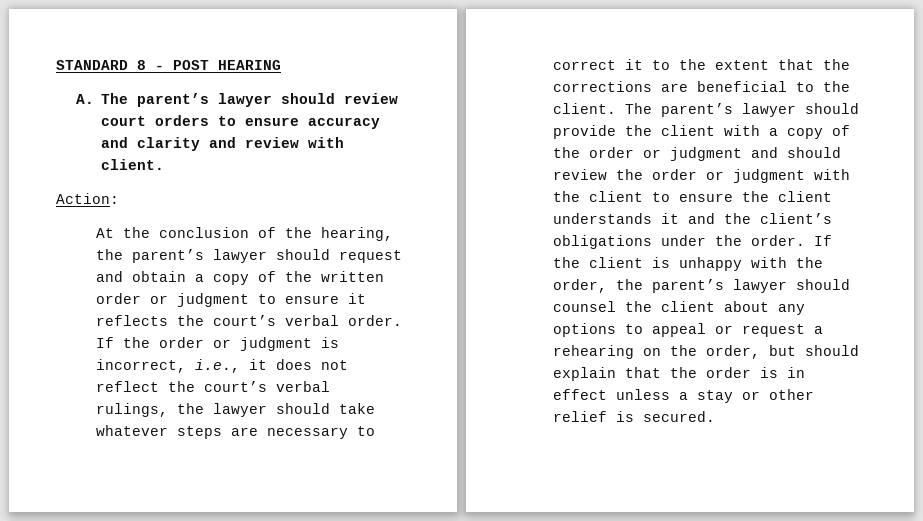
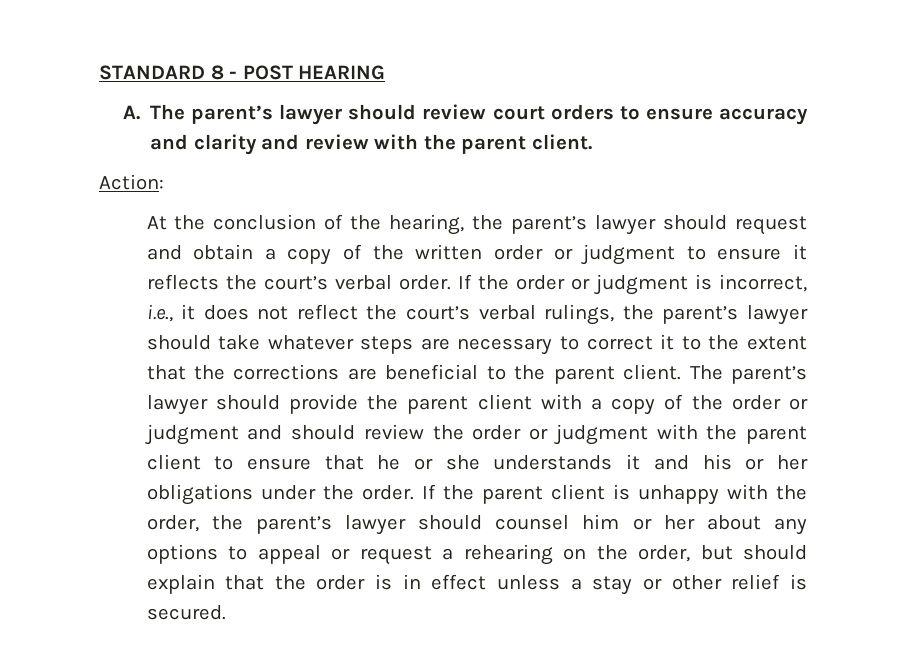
(345, 142) none -> [423,134,527,154] the parent
(204, 408) none -> [662,306,739,324] parent’s
(850, 86) none -> [553,366,615,384] parent
(652, 130) none -> [407,396,469,414] parent
(580, 196) none -> [746,426,807,444] parent
[741,191,832,202] [552,213,832,224] the client understands it and the client’s -> [324,454,809,470] that he or she understands it and his or her
(580, 262) none -> [481,486,543,504] parent
[624,301,715,312] the client -> [582,514,695,530] him or her

